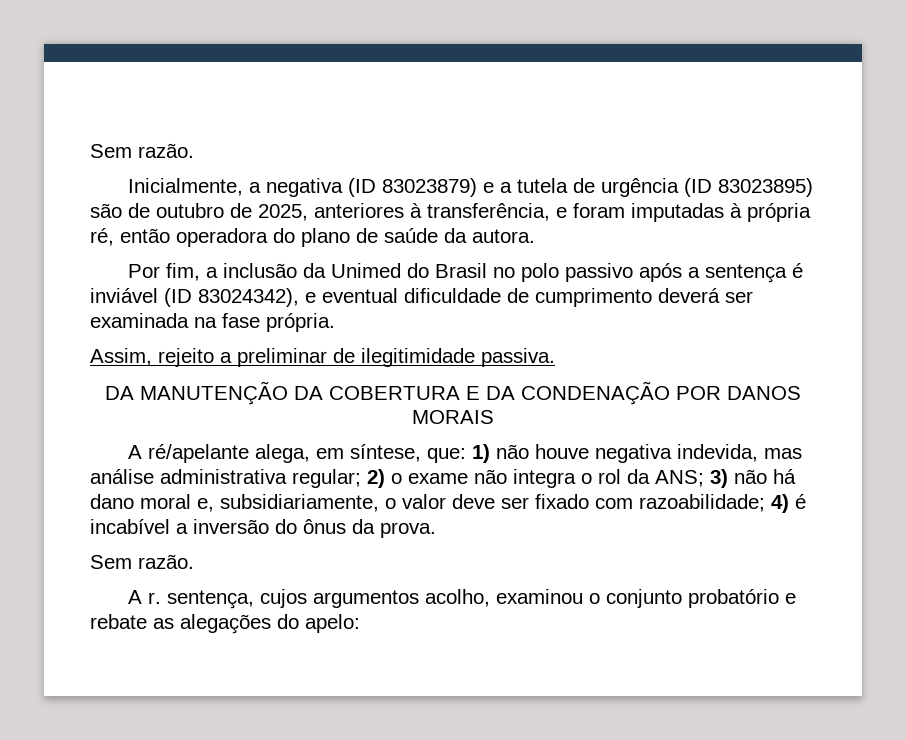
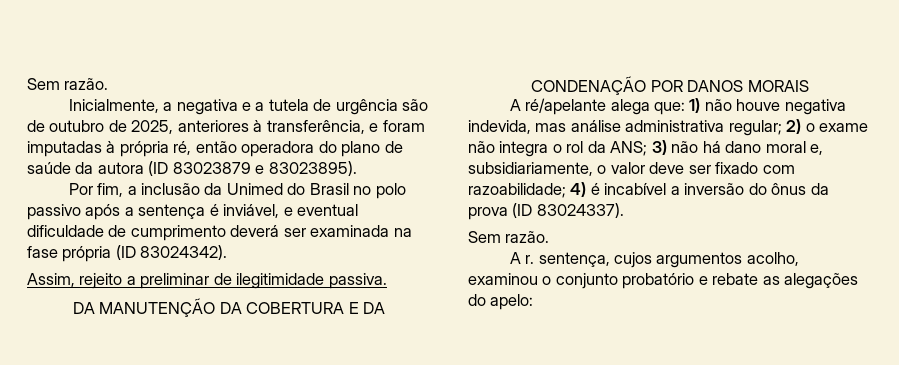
[348,178,478,197] (ID 83023879) -> (238, 107) none
[684,178,814,197] (ID 83023895) -> (398, 107) none
[472,229,535,243] autora. -> [97,161,357,176] autora (ID 83023879 e 83023895).
[90,288,299,307] inviável (ID 83024342), -> [223,204,280,218] inviável,
[266,313,335,332] própria. -> [62,245,228,262] própria (ID 83024342).
[255,444,422,463] alega, em síntese, -> [610,99,650,115] alega
[380,522,436,538] prova. -> [468,203,624,220] prova (ID 83024337).

